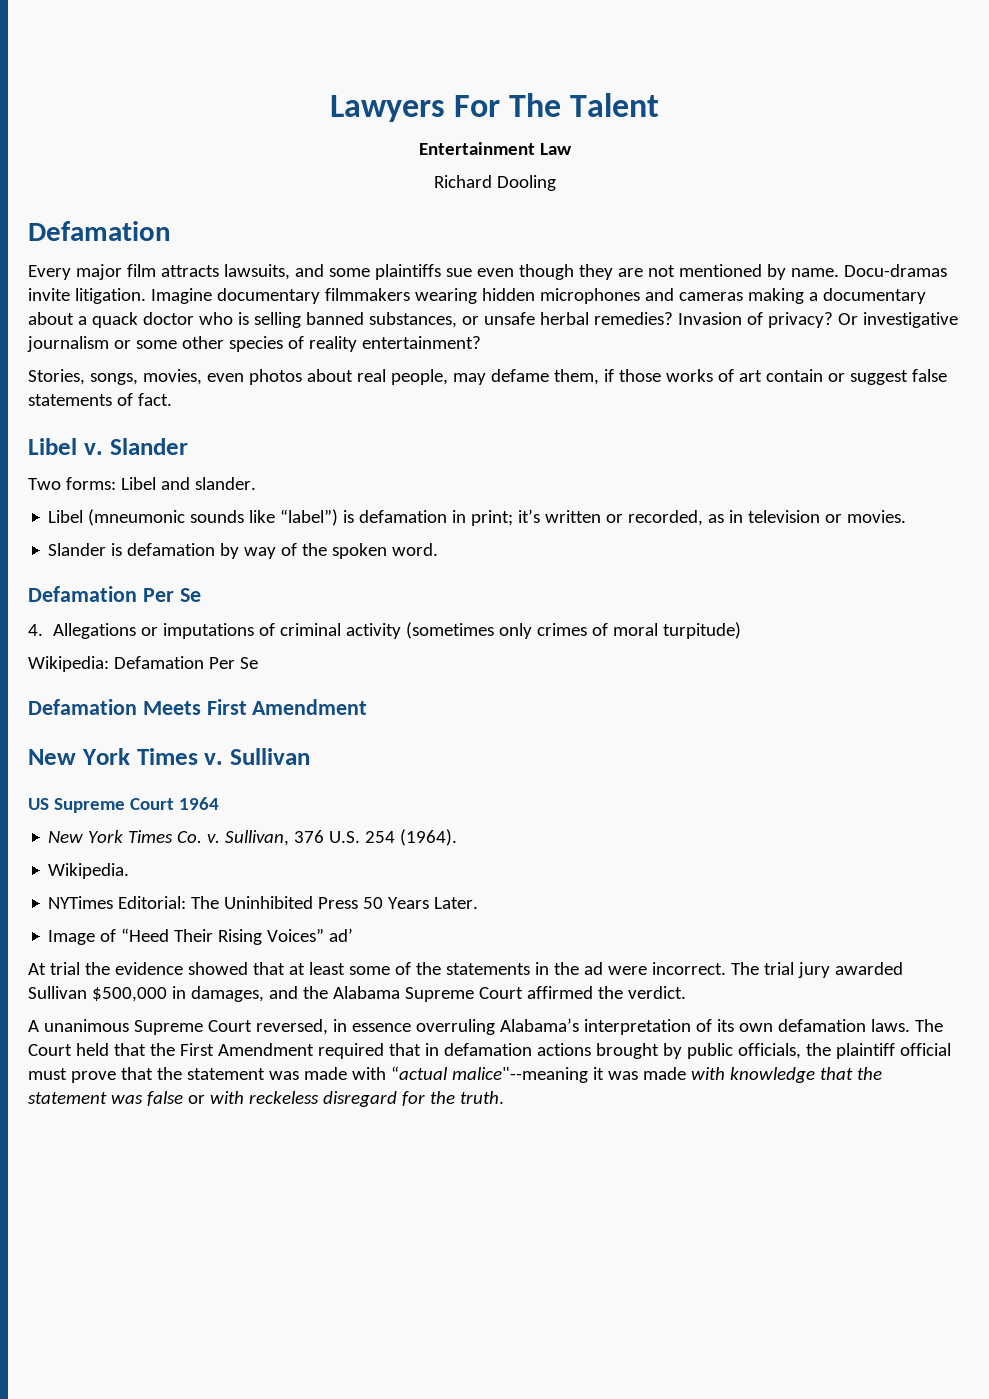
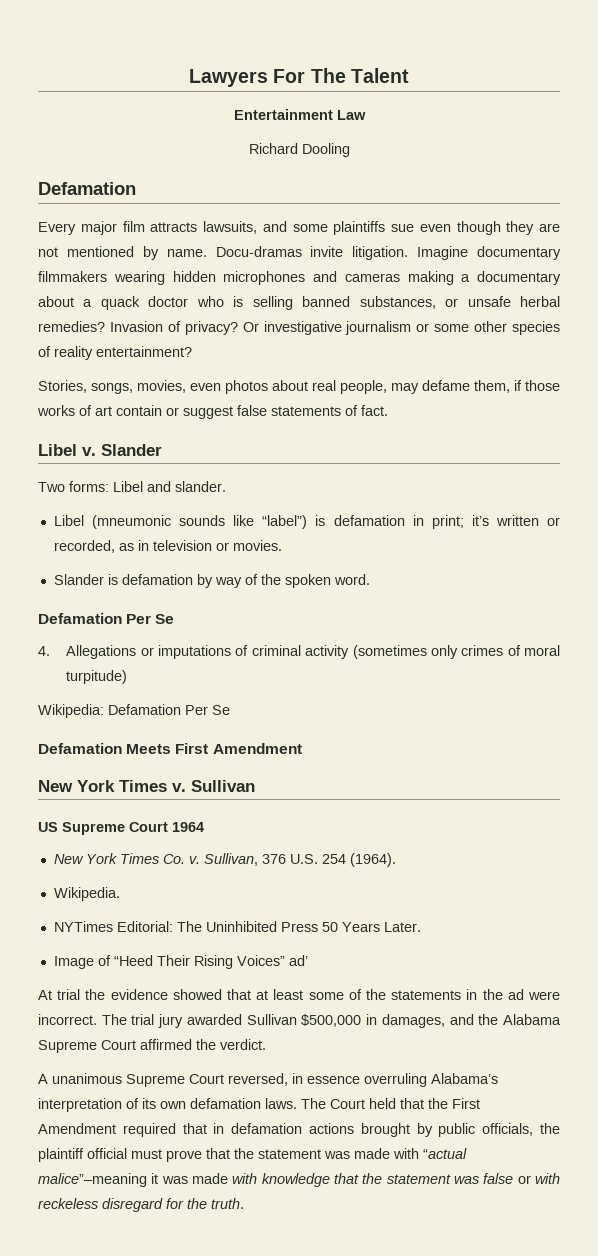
[451,1067,588,1083] malice"--meaning -> [38,1173,147,1187] malice”–meaning

